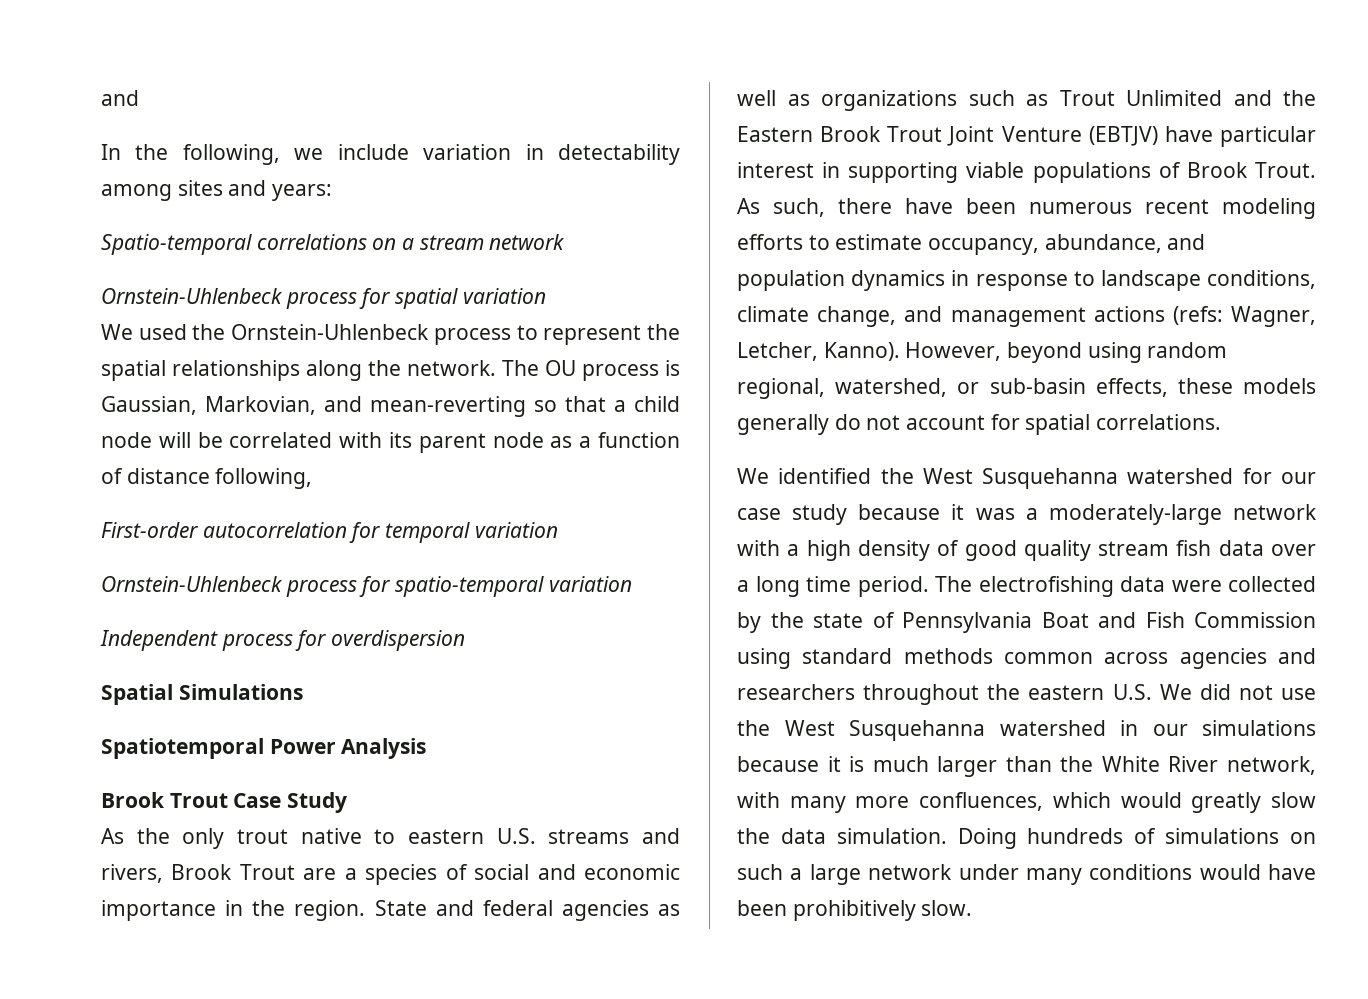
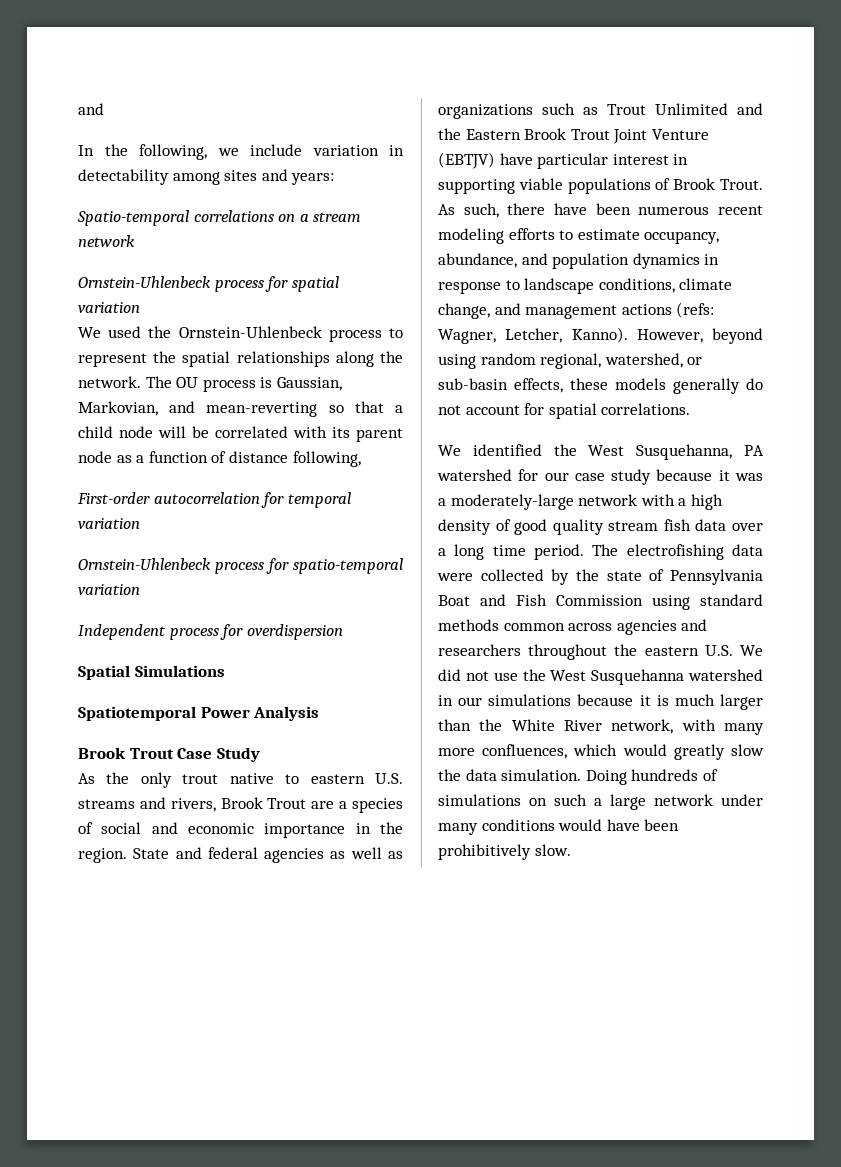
[982,468,1119,489] Susquehanna -> [636,444,764,460] Susquehanna, PA

